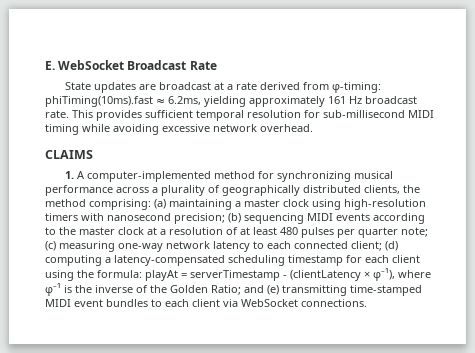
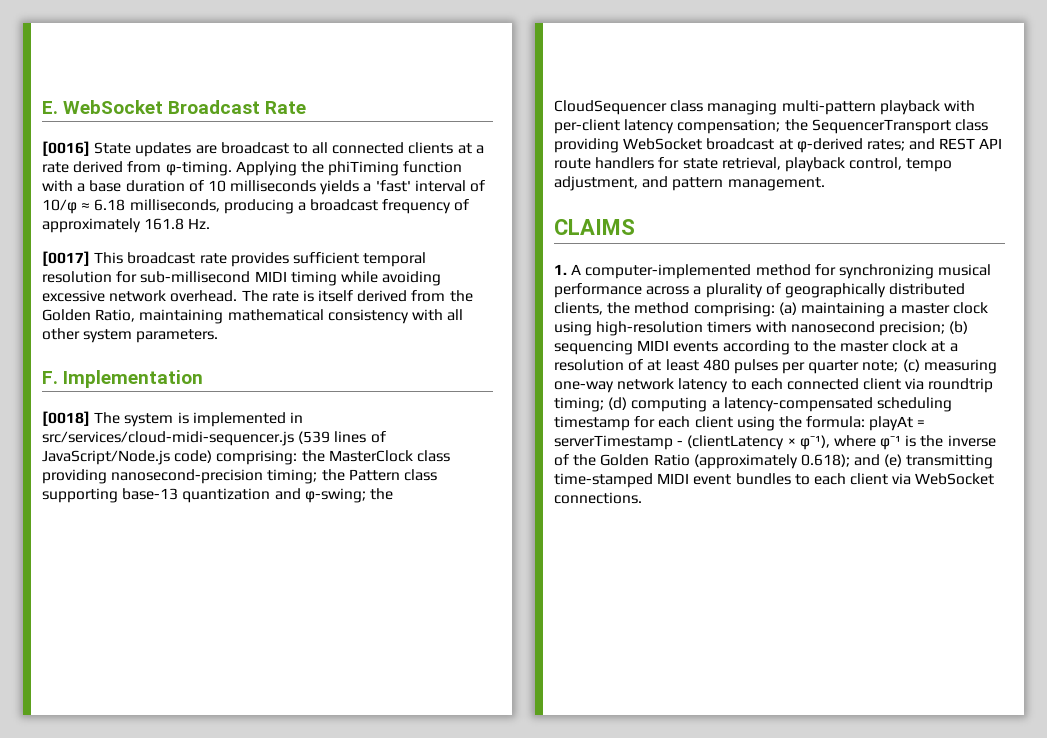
(217, 65) none -> [42,141,90,156] [0016]
(211, 86) none -> [292,142,454,154] to all connected clients
[331,82,381,93] [45,96,417,107] [45,110,93,118] φ-timing: phiTiming(10ms).fast ≈ 6.2ms, yielding approximately 161 Hz broadcast rate. This -> [165,161,463,176] [42,180,486,195] [42,199,470,214] [42,218,211,233] [42,251,227,266] φ-timing. Applying the phiTiming function with a base duration of 10 milliseconds yields a 'fast' interval of 10/φ ≈ 6.18 milliseconds, producing a broadcast frequency of approximately 161.8 Hz. // [0017] This broadcast rate
(313, 128) none -> [241,290,473,302] [42,309,464,324] [42,328,219,343] [42,370,204,388] [42,411,303,427] [42,431,386,446] [42,450,450,465] [42,469,437,484] [42,488,393,503] [554,100,975,115] [554,119,988,134] [554,138,1003,153] [554,157,953,172] [554,176,825,191] The rate is itself derived from the Golden Ratio, maintaining mathematical consistency with all other system parameters. // F. Implementation // [0018] The system is implemented in src/services/cloud-midi-sequencer.js (539 lines of JavaScript/Node.js code) comprising: the MasterClock class providing nanosecond-precision timing; the Pattern class supporting base-13 quantization and φ-swing; the CloudSequencer class managing multi-pattern playback with per-client latency compensation; the SequencerTransport class providing WebSocket broadcast at φ-derived rates; and REST API route handlers for state retrieval, playback control, tempo adjustment, and pattern management.
[351,241,382,251] client; -> [863,378,994,393] [554,397,604,412] client via roundtrip timing;
[211,285,241,295] Ratio; -> [653,454,850,469] Ratio (approximately 0.618);

